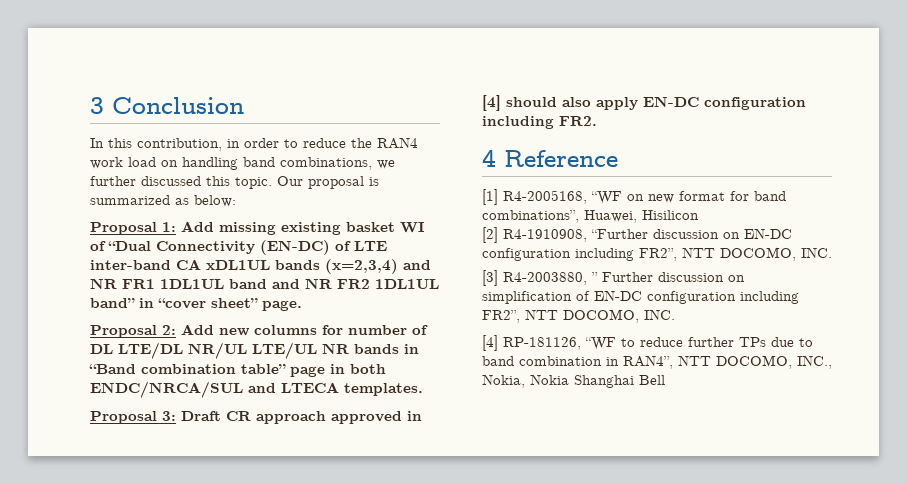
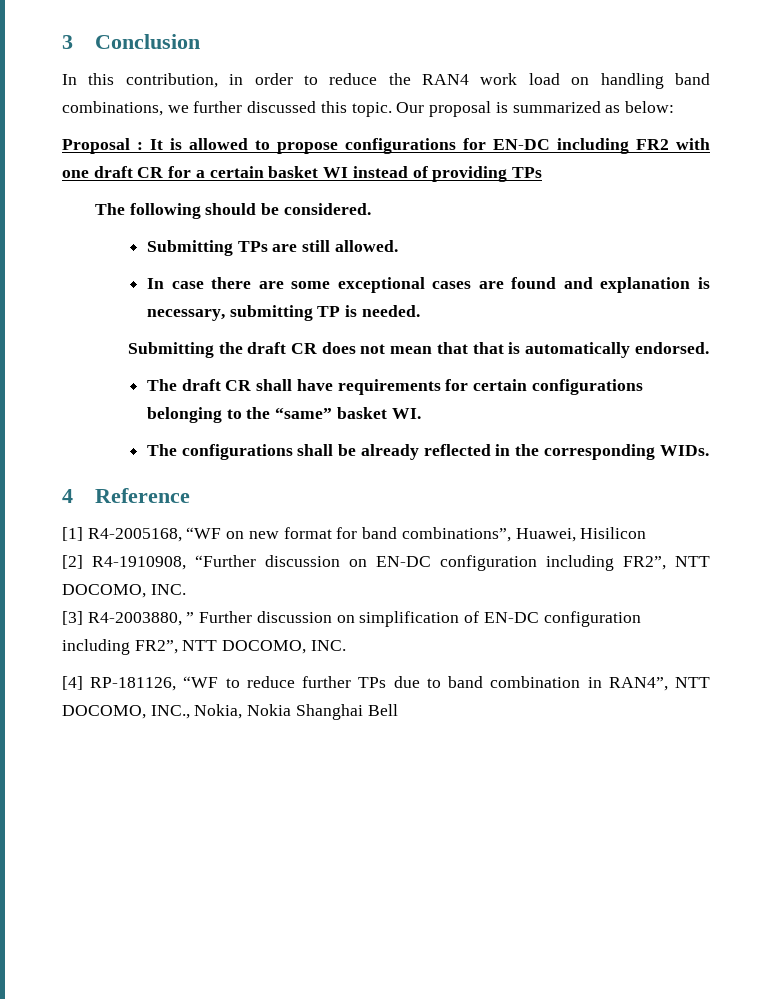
[162,221,425,235] [90,240,387,255] [90,259,431,274] [90,278,439,289] [90,298,302,311] [90,324,428,338] [90,342,419,359] [89,364,386,377] [90,381,423,398] [90,411,422,424] [482,95,806,111] [482,116,597,129] 1: Add missing existing basket WI of “Dual Connectivity (EN-DC) of LTE inter-band CA xDL1UL bands (x=2,3,4) and NR FR1 1DL1UL band and NR FR2 1DL1UL band” in “cover sheet” page. // Proposal 2: Add new columns for number of DL LTE/DL NR/UL LTE/UL NR bands in “Band combination table” page in both ENDC/NRCA/SUL and LTECA templates. // Proposal 3: Draft CR approach approved in [4] should also apply EN-DC configuration including FR2. -> [137,138,710,154] [62,166,542,182] [94,203,371,219] [147,240,398,256] [147,277,711,293] [147,305,420,321] [127,342,709,358] [147,379,643,395] [147,407,421,423] [147,444,709,460] : It is allowed to propose configurations for EN-DC including FR2 with one draft CR for a certain basket WI instead of providing TPs // The following should be considered. // Submitting TPs are still allowed. // In case there are some exceptional cases are found and explanation is necessary, submitting TP is needed. // Submitting the draft CR does not mean that that is automatically endorsed. // The draft CR shall have requirements for certain configurations belonging to the “same” basket WI. // The configurations shall be already reflected in the corresponding WIDs.

